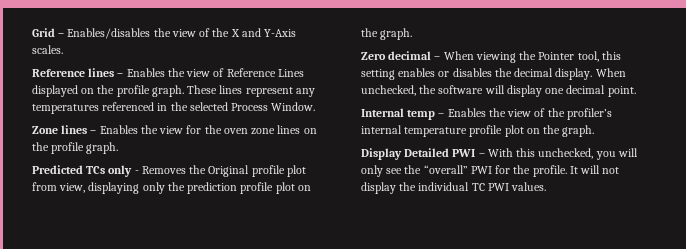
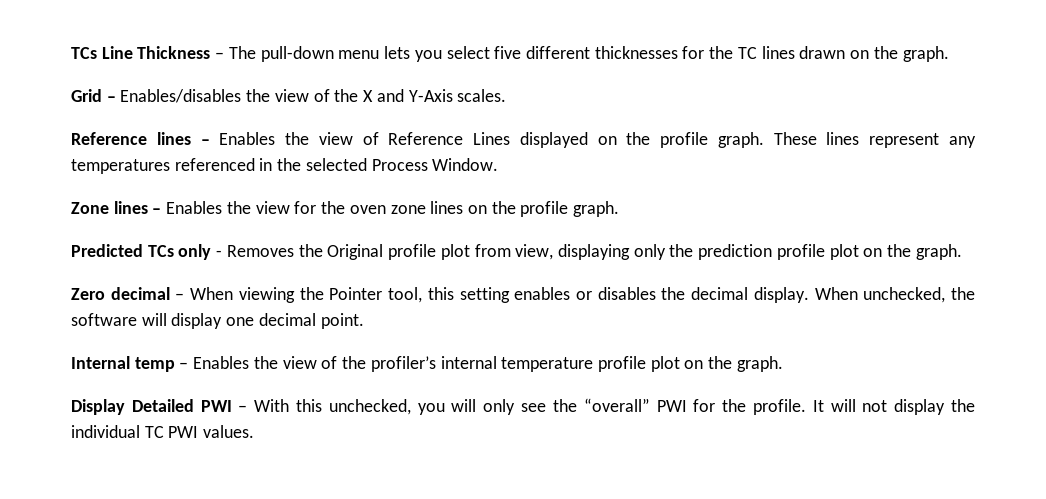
(32, 32) none -> [71,46,949,62] TCs Line Thickness – The pull-down menu lets you select five different thicknesses for the TC lines drawn on the graph. //

